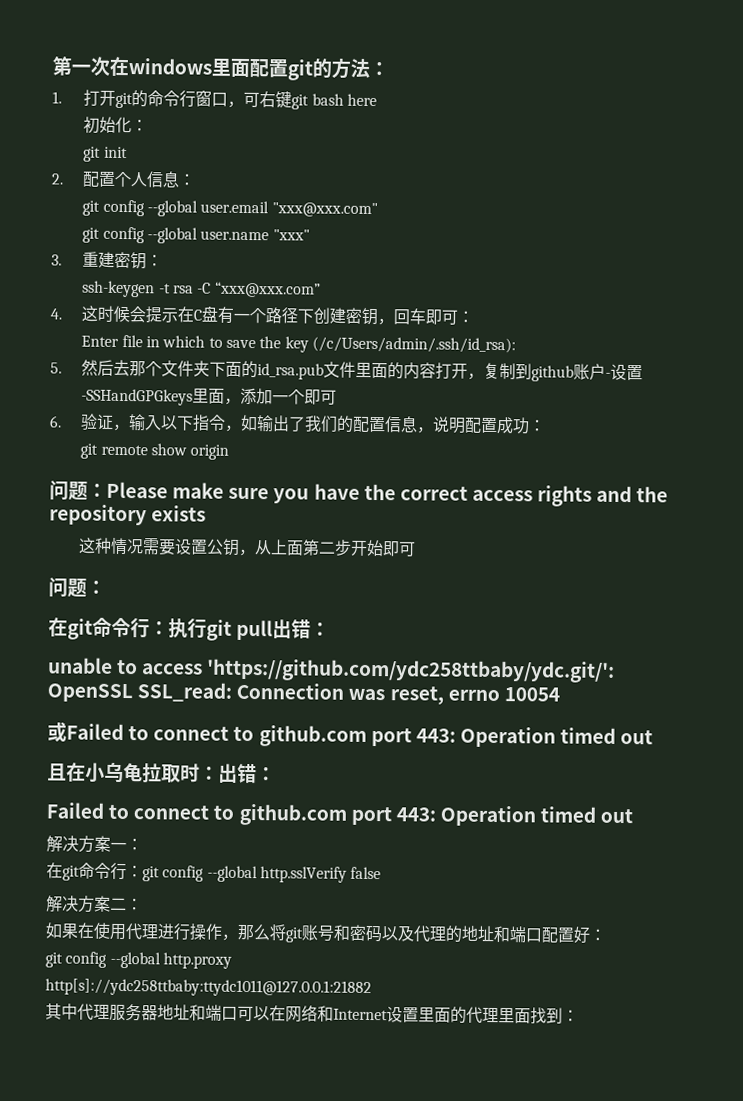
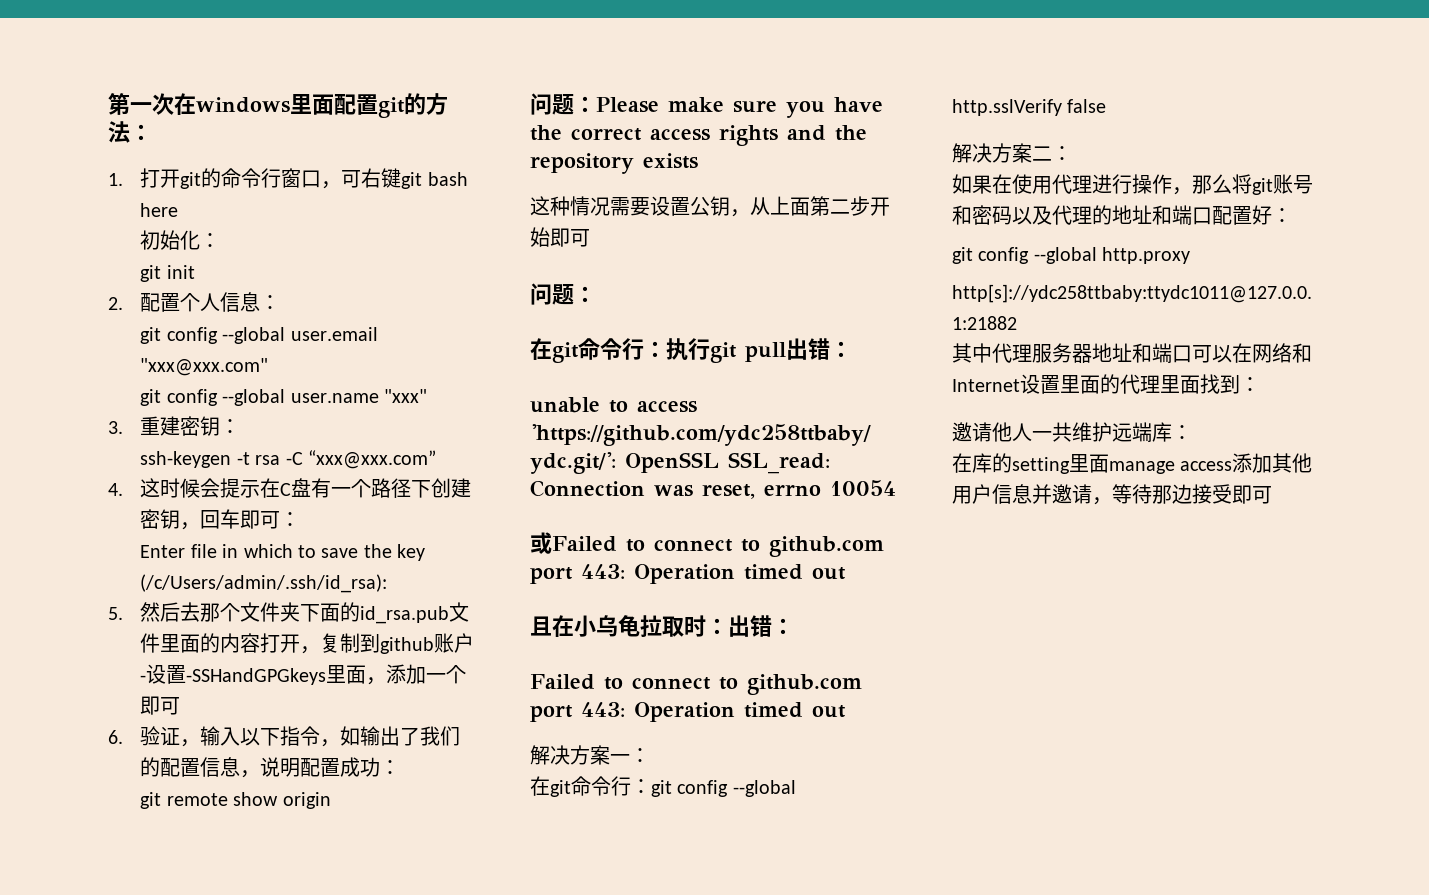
(579, 1015) none -> [952,422,1192,442] [952,453,1313,474] [952,484,1272,505] // 邀请他人一共维护远端库： // 在库的setting里面manage access添加其他用户信息并邀请，等待那边接受即可

